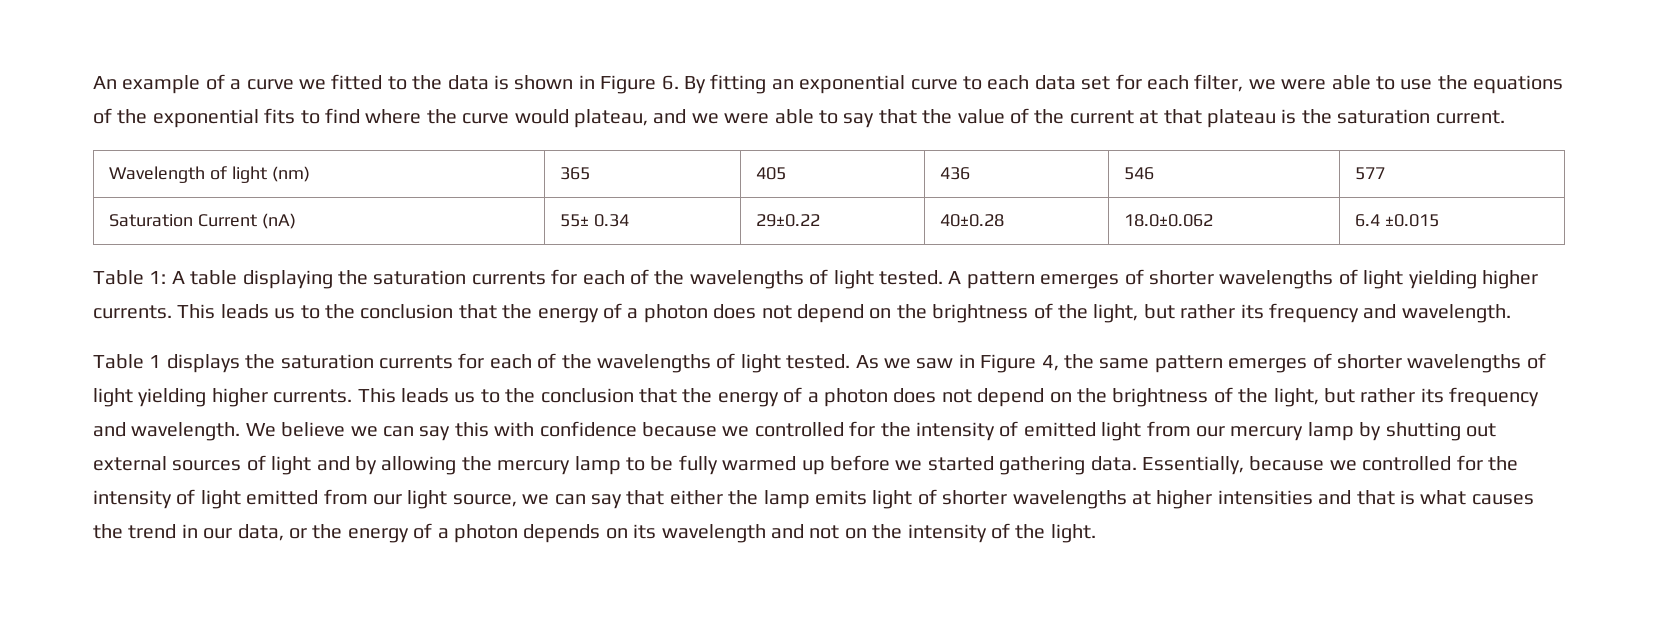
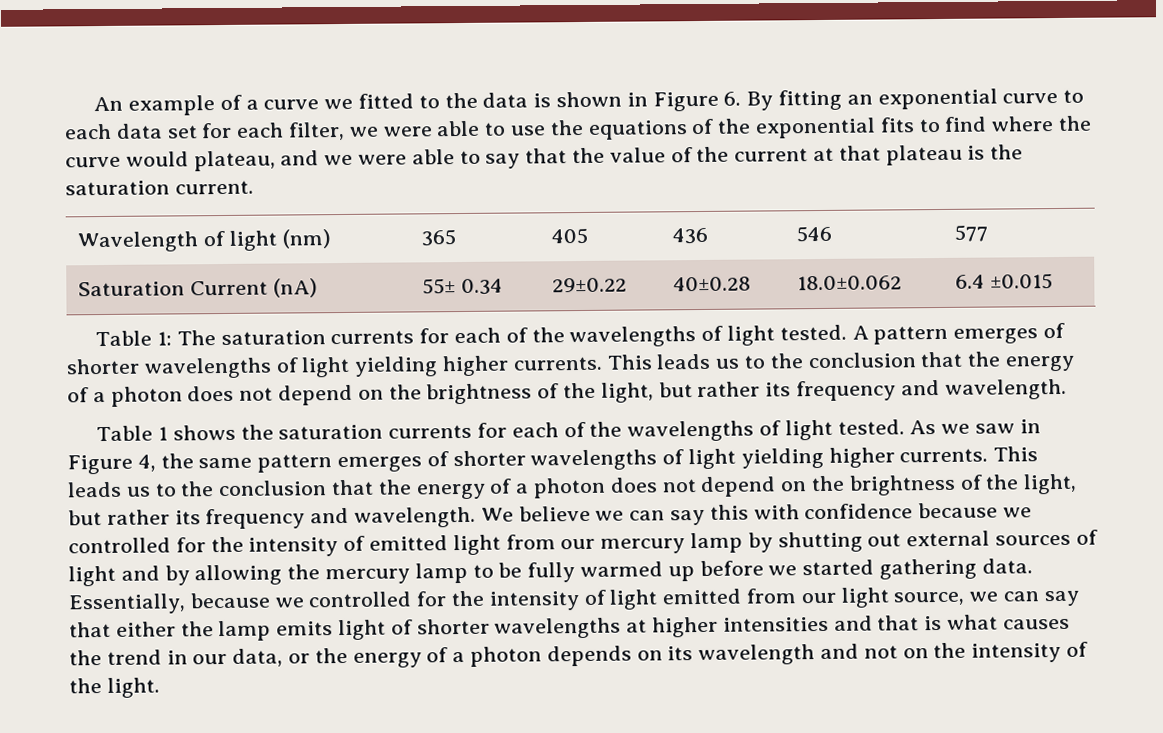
[171,270,368,289] A table displaying the -> [176,330,216,346] The
[166,354,240,373] displays -> [172,424,236,441] shows

